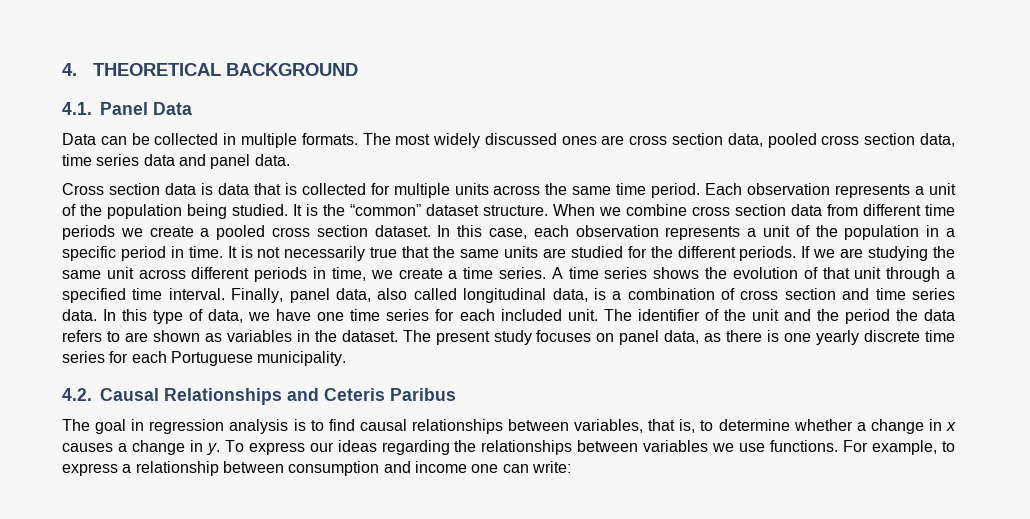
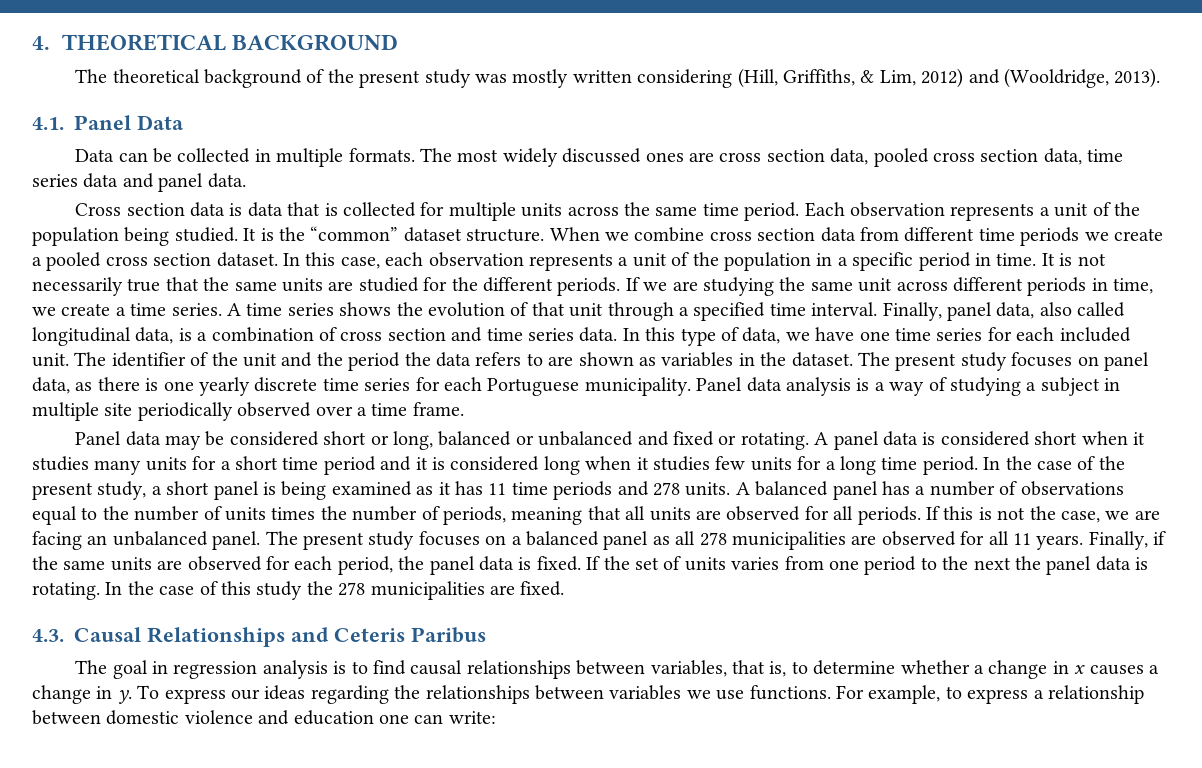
(359, 69) none -> [75,68,1161,88] // The theoretical background of the present study was mostly written considering (Hill, Griffiths, & Lim, 2012) and (Wooldridge, 2013).
[62,388,92,401] // 4.2. -> [696,377,1121,396] [32,402,464,421] [75,431,1145,450] [32,456,1125,475] [32,481,1124,500] [32,506,1160,525] [32,531,1167,550] [32,556,1149,575] [32,581,565,600] [32,629,64,642] Panel data analysis is a way of studying a subject in multiple site periodically observed over a time frame. // Panel data may be considered short or long, balanced or unbalanced and fixed or rotating. A panel data is considered short when it studies many units for a short time period and it is considered long when it studies few units for a long time period. In the case of the present study, a short panel is being examined as it has 11 time periods and 278 units. A balanced panel has a number of observations equal to the number of units times the number of periods, meaning that all units are observed for all periods. If this is not the case, we are facing an unbalanced panel. The present study focuses on a balanced panel as all 278 municipalities are observed for all 11 years. Finally, if the same units are observed for each period, the panel data is fixed. If the set of units varies from one period to the next the panel data is rotating. In the case of this study the 278 municipalities are fixed. // 4.3.
[288,461,467,476] consumption and income -> [106,710,374,725] domestic violence and education

